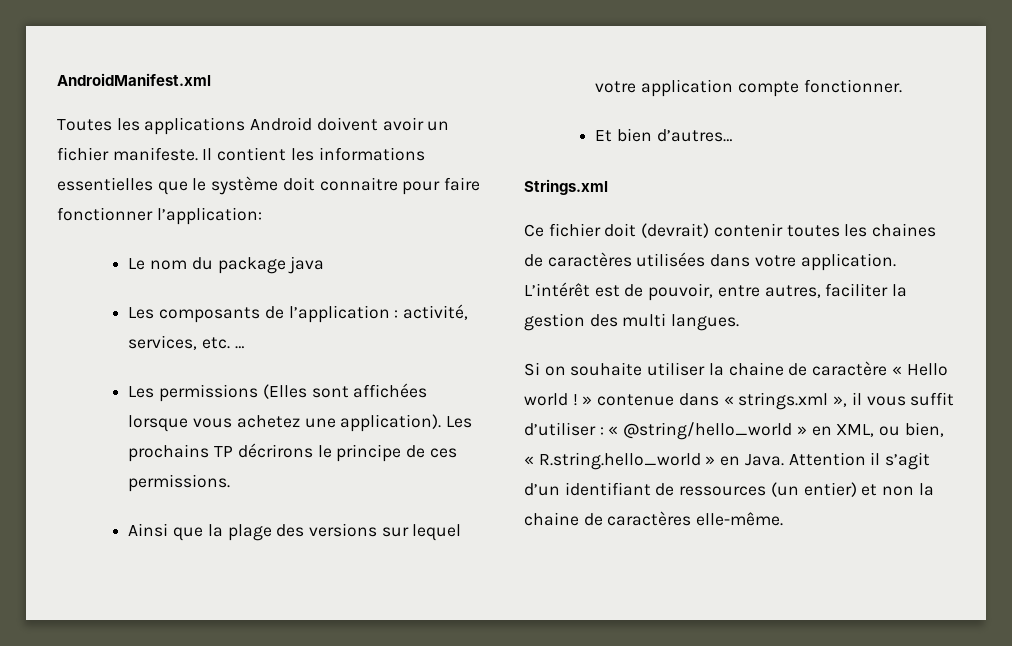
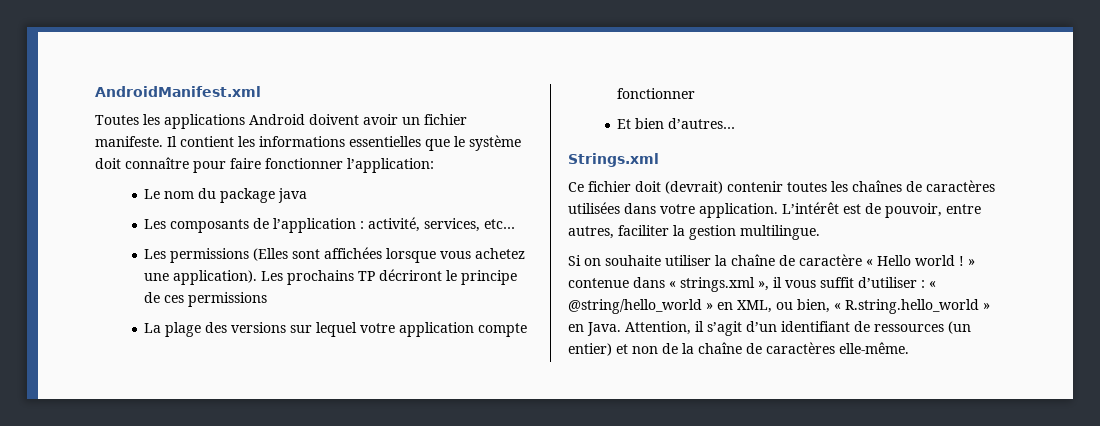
[319,177,398,191] connaitre -> [125,157,189,169] connaître
[202,337,244,349] etc. … -> [484,219,516,229] etc…
[237,443,313,458] décrirons -> [379,269,443,281] décriront
[128,474,231,492] [128,523,223,541] permissions. // Ainsi que la -> [188,292,268,307] [144,323,162,333] permissions // La
[803,79,902,93] fonctionner. -> [617,88,696,99] fonctionner
[872,223,937,237] chaines -> [852,180,902,192] chaînes
[589,313,740,331] des multi langues. -> [740,225,820,240] multilingue.
[728,362,784,376] chaine -> [731,254,775,266] chaîne
[788,452,866,466] Attention -> [625,321,691,335] Attention,
[918,483,934,496] [524,512,579,526] la chaine -> [662,342,742,354] de la chaîne

